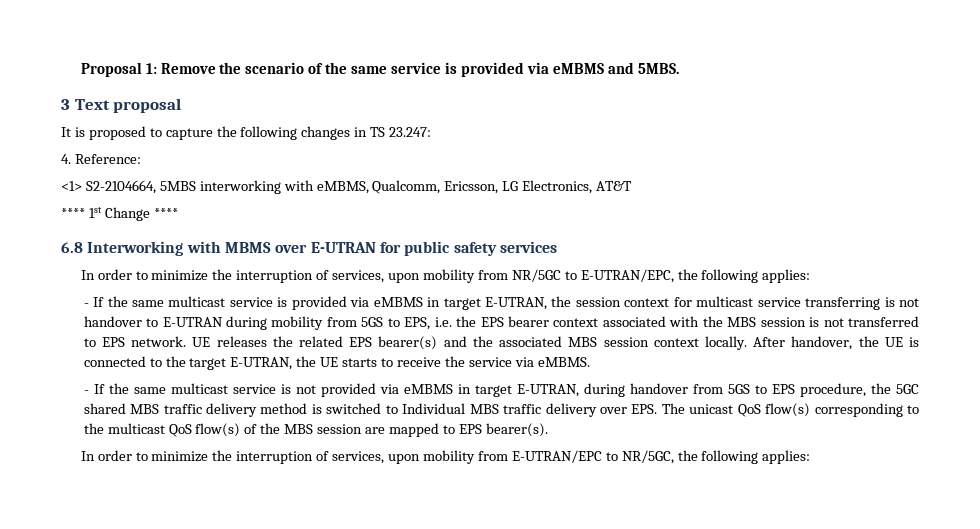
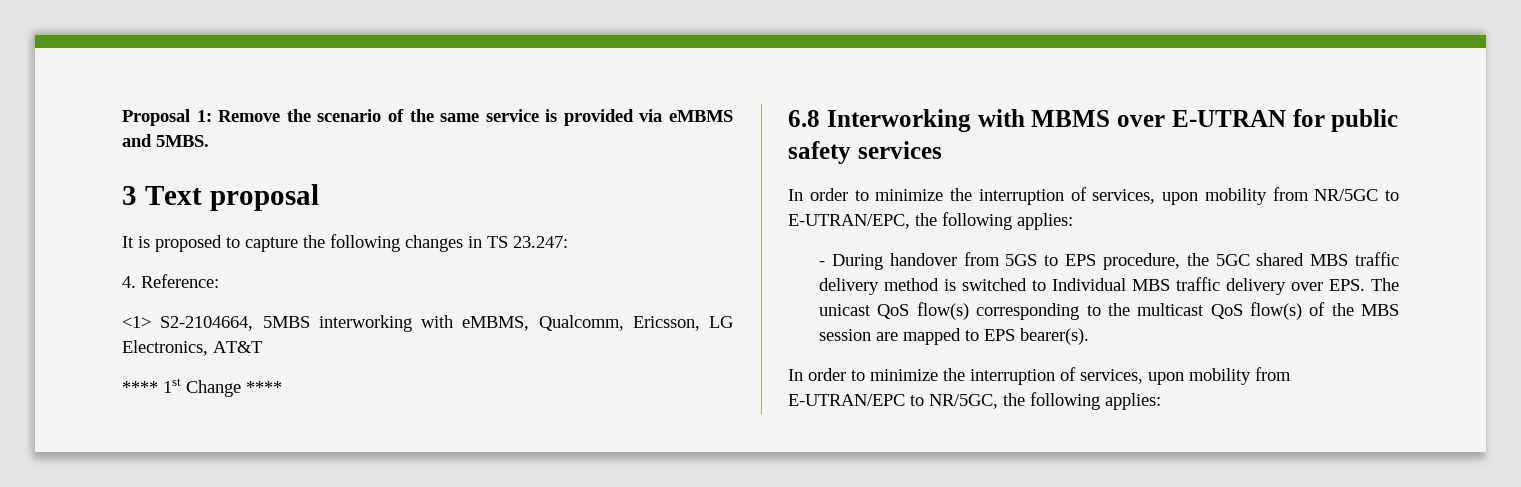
[93,296,920,310] [83,316,920,330] [83,336,920,350] [83,356,590,370] [83,383,625,397] If the same multicast service is provided via eMBMS in target E-UTRAN, the session context for multicast service transferring is not handover to E-UTRAN during mobility from 5GS to EPS, i.e. the EPS bearer context associated with the MBS session is not transferred to EPS network. UE releases the related EPS bearer(s) and the associated MBS session context locally. After handover, the UE is connected to the target E-UTRAN, the UE starts to receive the service via eMBMS. // - If the same multicast service is not provided via eMBMS in target E-UTRAN, during -> [831,254,883,270] During

